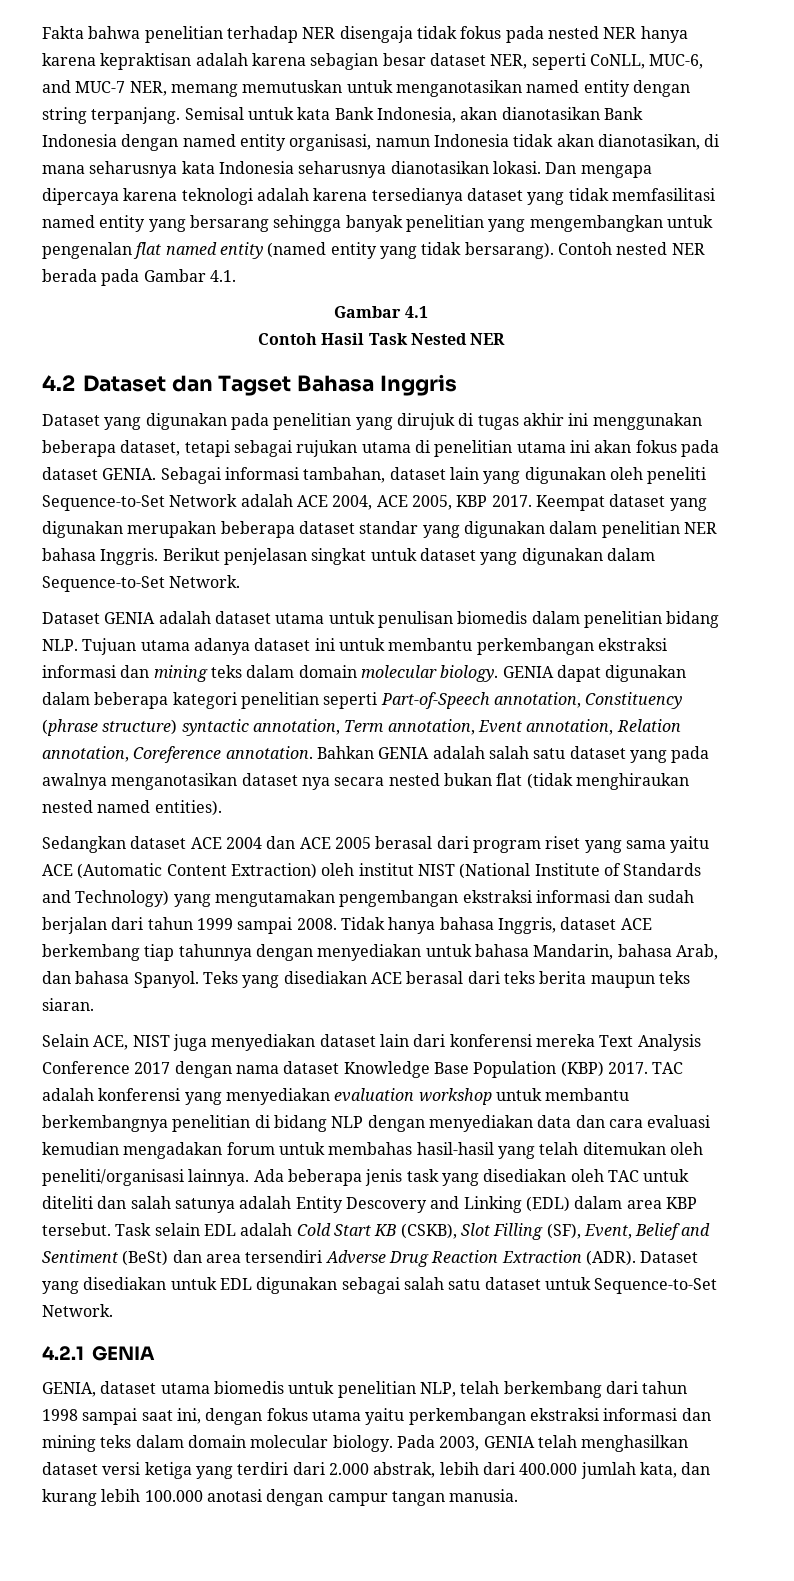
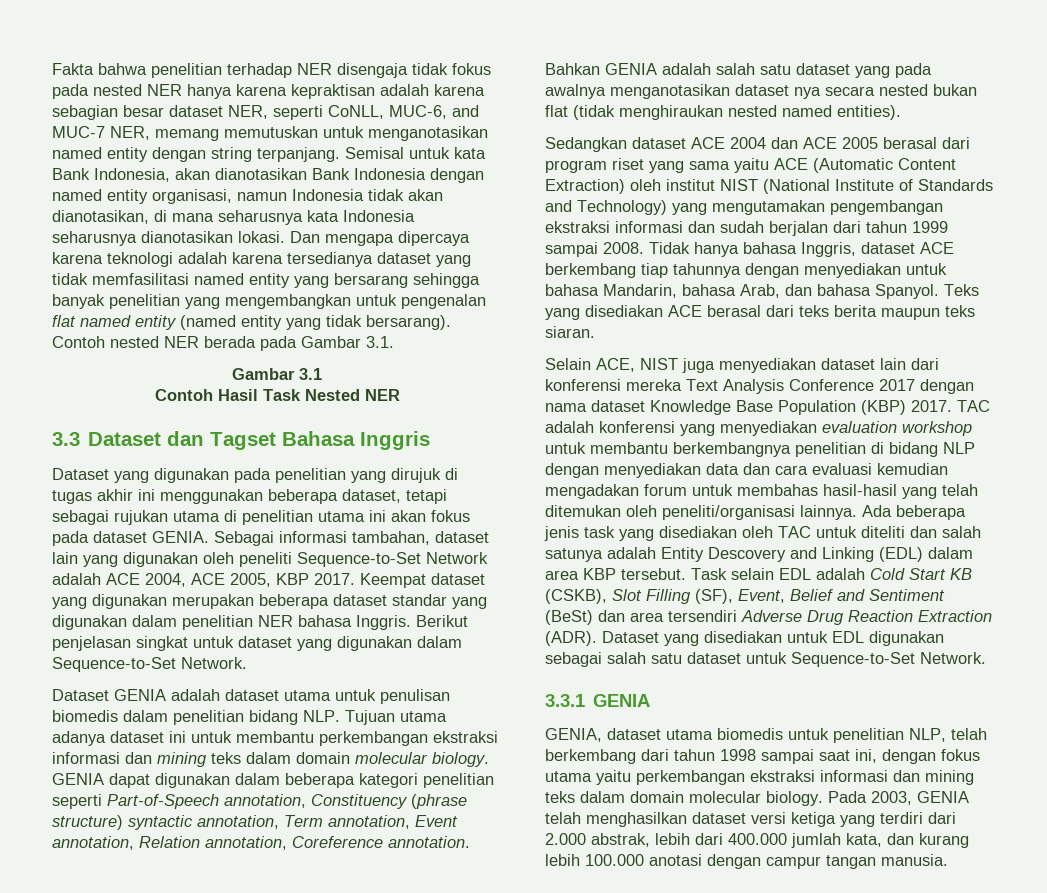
[209,270,236,282] [334,306,428,318] 4.1. // Gambar 4.1 -> [366,336,394,348] [232,368,322,380] 3.1. // Gambar 3.1
[42,375,75,391] 4.2 -> [52,432,80,446] 3.3
[42,1346,84,1360] 4.2.1 -> [545,694,585,707] 3.3.1

